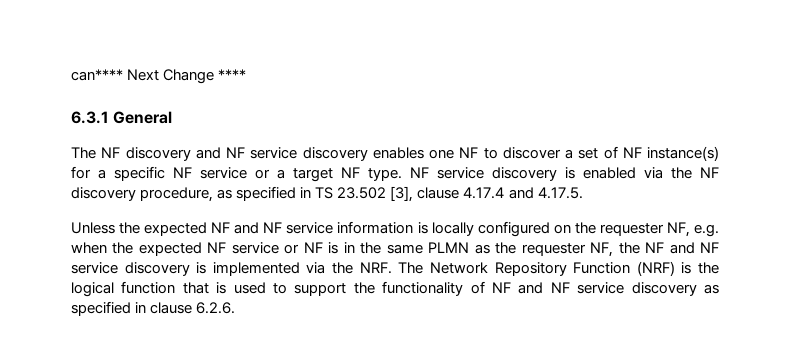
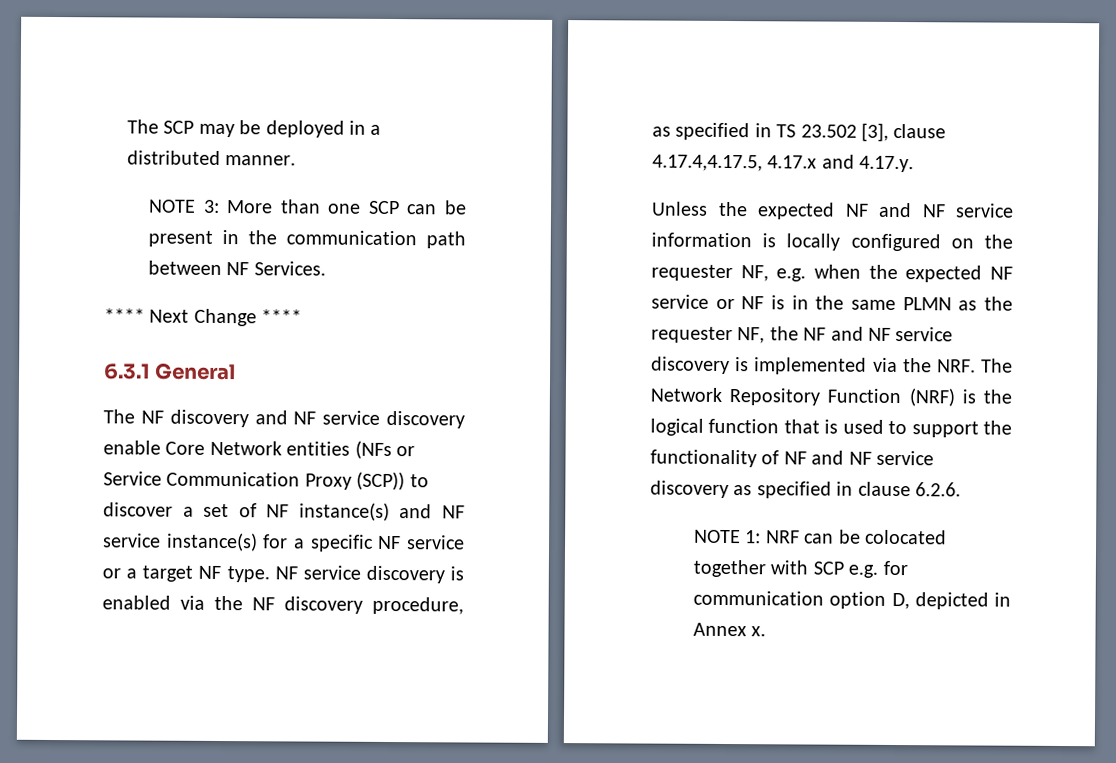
[71,69,123,81] can**** -> [127,119,382,138] [127,150,297,166] [148,199,467,215] [148,230,466,249] [148,260,326,276] [104,308,145,323] The SCP may be deployed in a distributed manner. // NOTE 3: More than one SCP can be present in the communication path between NF Services. // ****
[372,147,479,159] enables one NF -> [103,440,415,460] [103,471,406,491] enable Core Network entities (NFs or Service Communication Proxy (SCP))
(719, 153) none -> [399,504,465,519] [103,532,258,552] and NF service instance(s)
[463,187,583,199] 4.17.4 and 4.17.5. -> [652,154,915,173] 4.17.4,4.17.5, 4.17.x and 4.17.y.
(236, 308) none -> [694,529,948,545] [693,559,908,578] [693,590,1011,610] [693,622,767,637] // NOTE 1: NRF can be colocated together with SCP e.g. for communication option D, depicted in Annex x.

